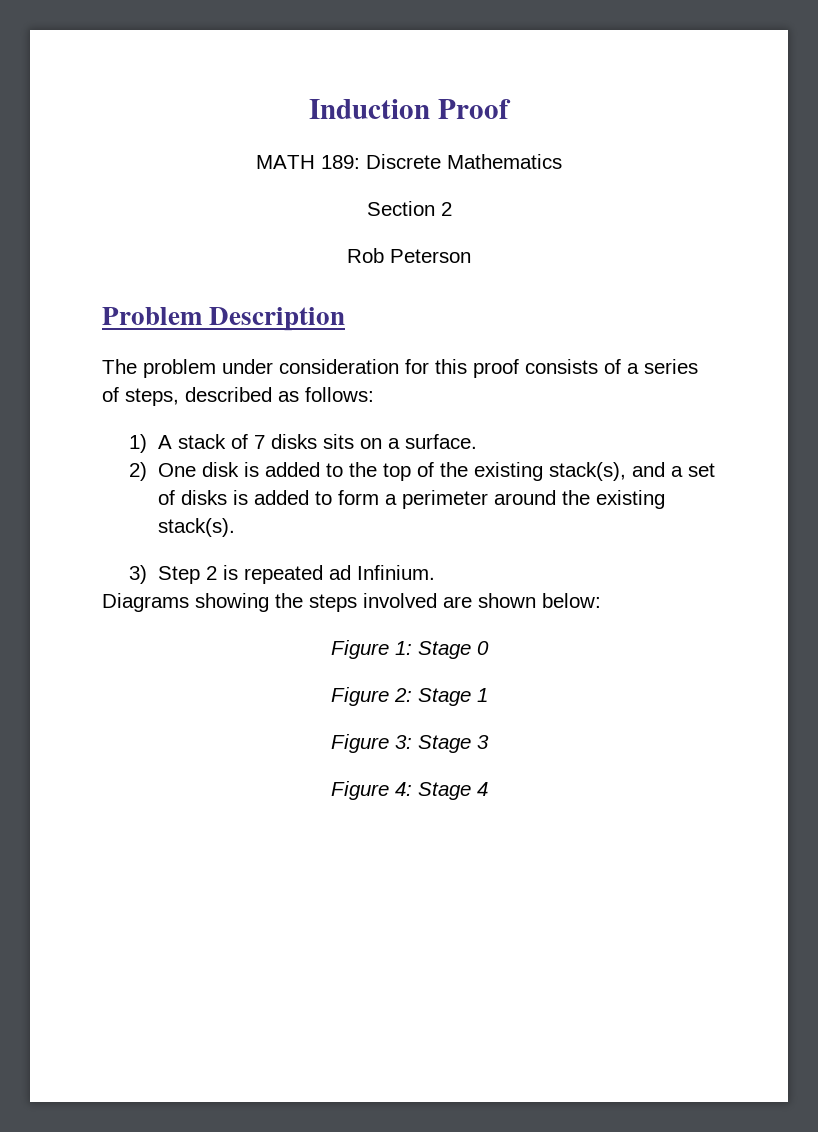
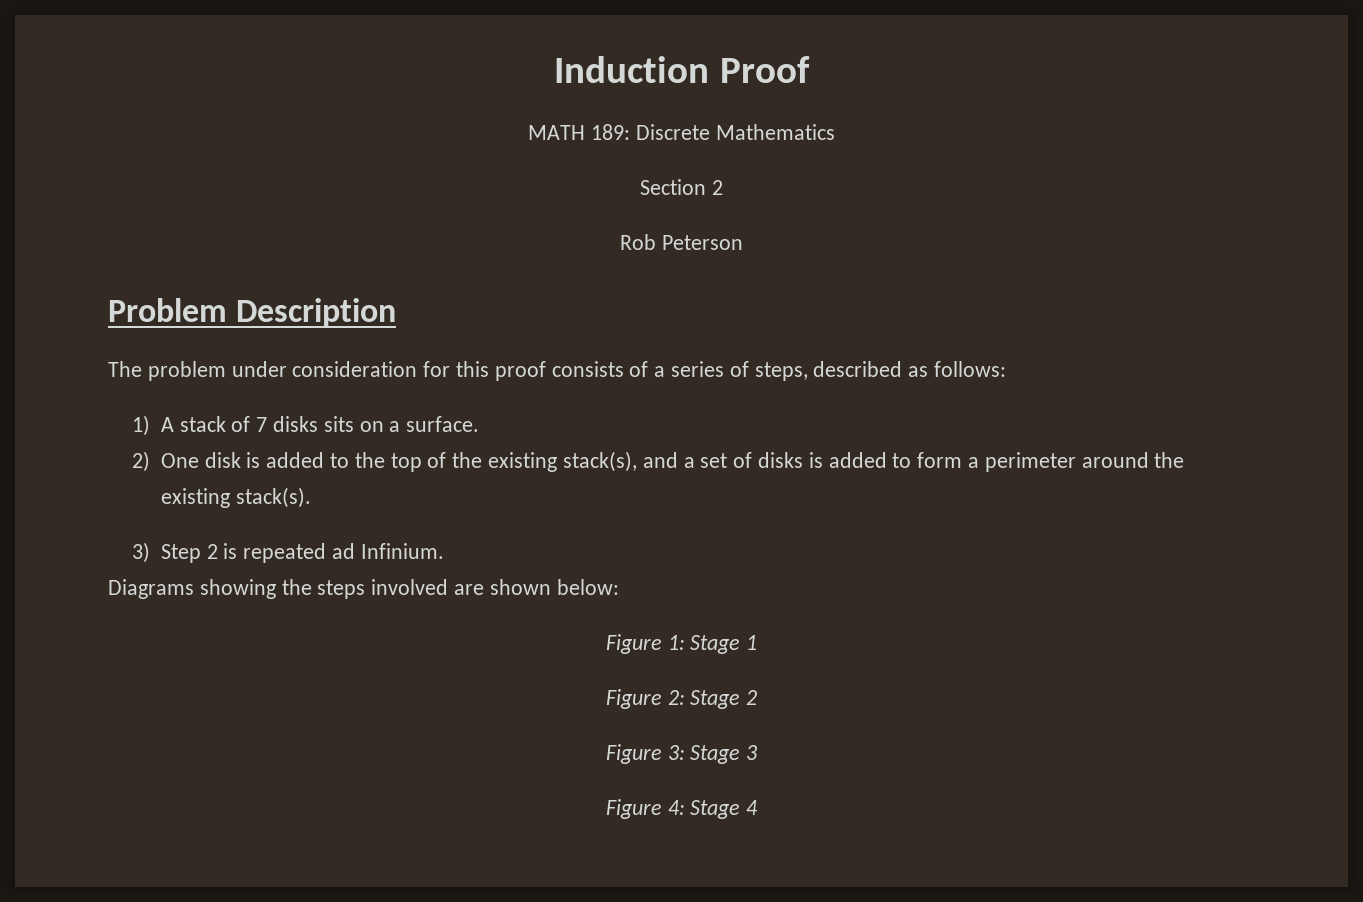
[476,641,489,655] 0 -> [746,635,758,650] 1
[476,688,488,702] 1 -> [746,690,758,705] 2

